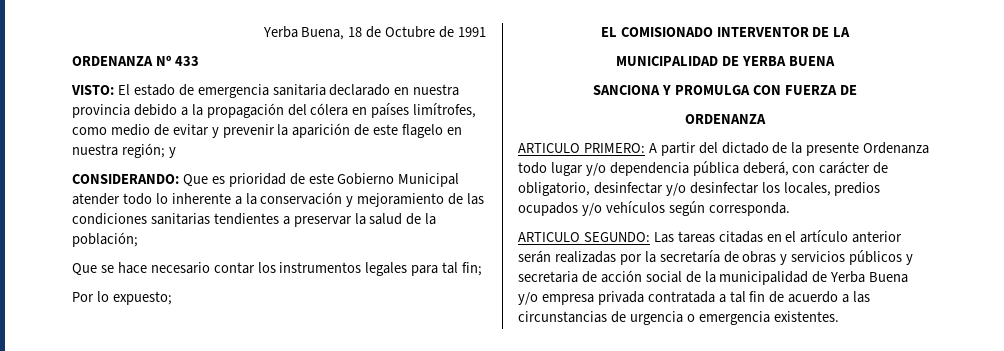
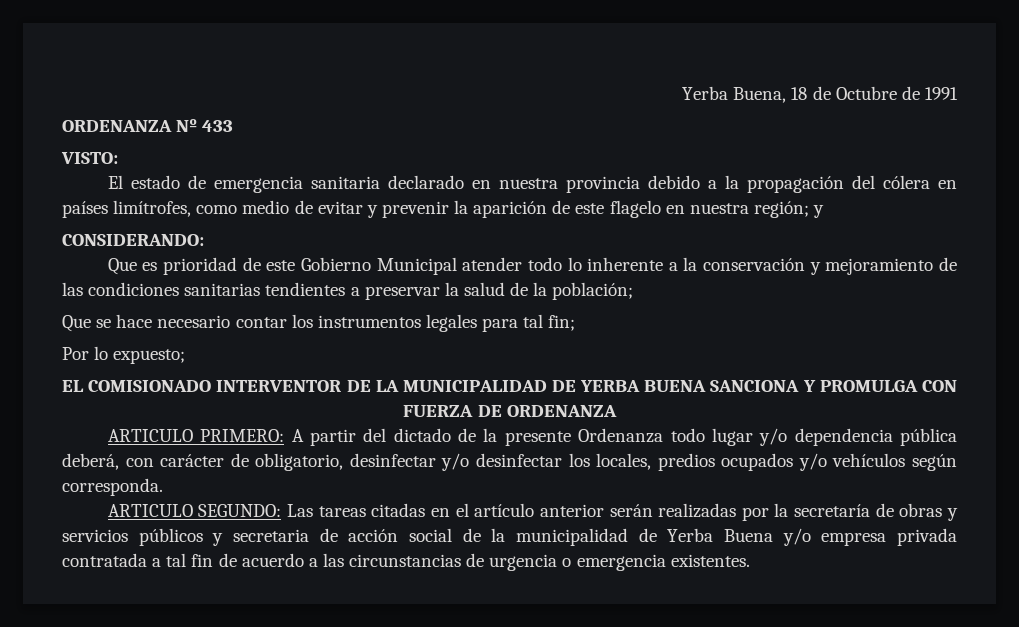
(114, 90) none -> (118, 158) //
(179, 179) none -> (204, 240) //
(851, 32) // -> (399, 386) none
(835, 61) // -> (707, 386) none
(857, 90) // -> (502, 411) none

